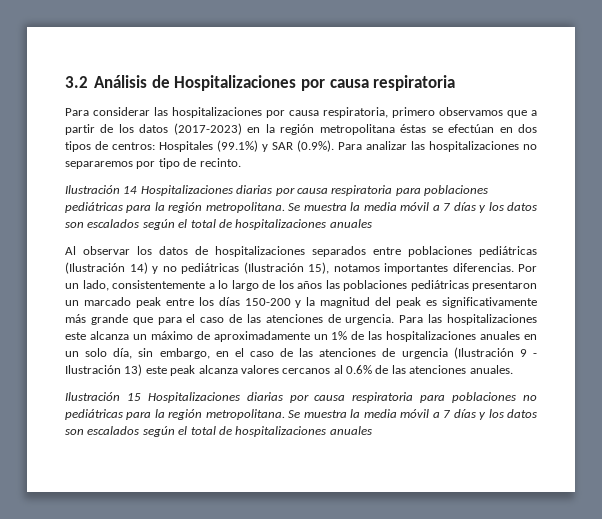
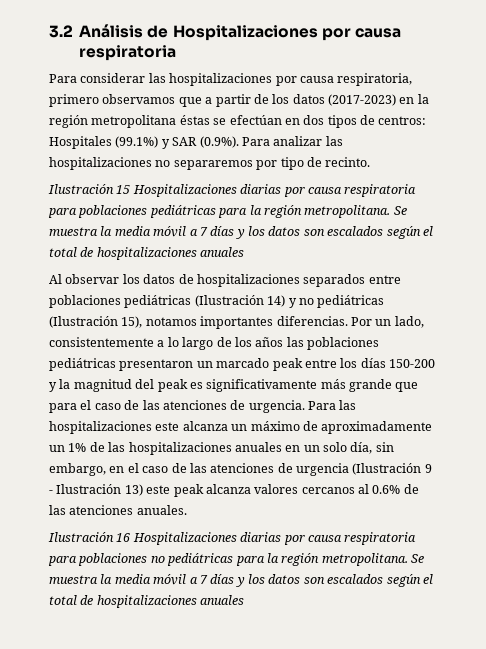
[123,186,138,194] 14 -> [116,185,131,194] 15
[126,393,141,401] 15 -> [116,533,131,542] 16

